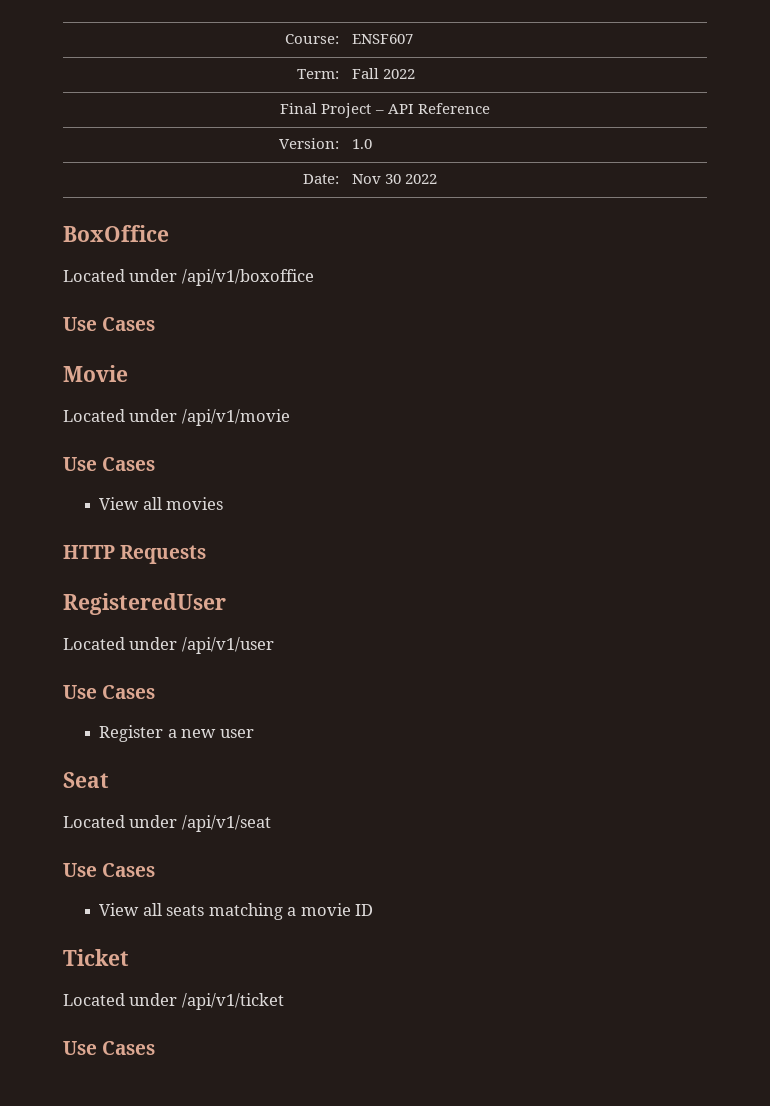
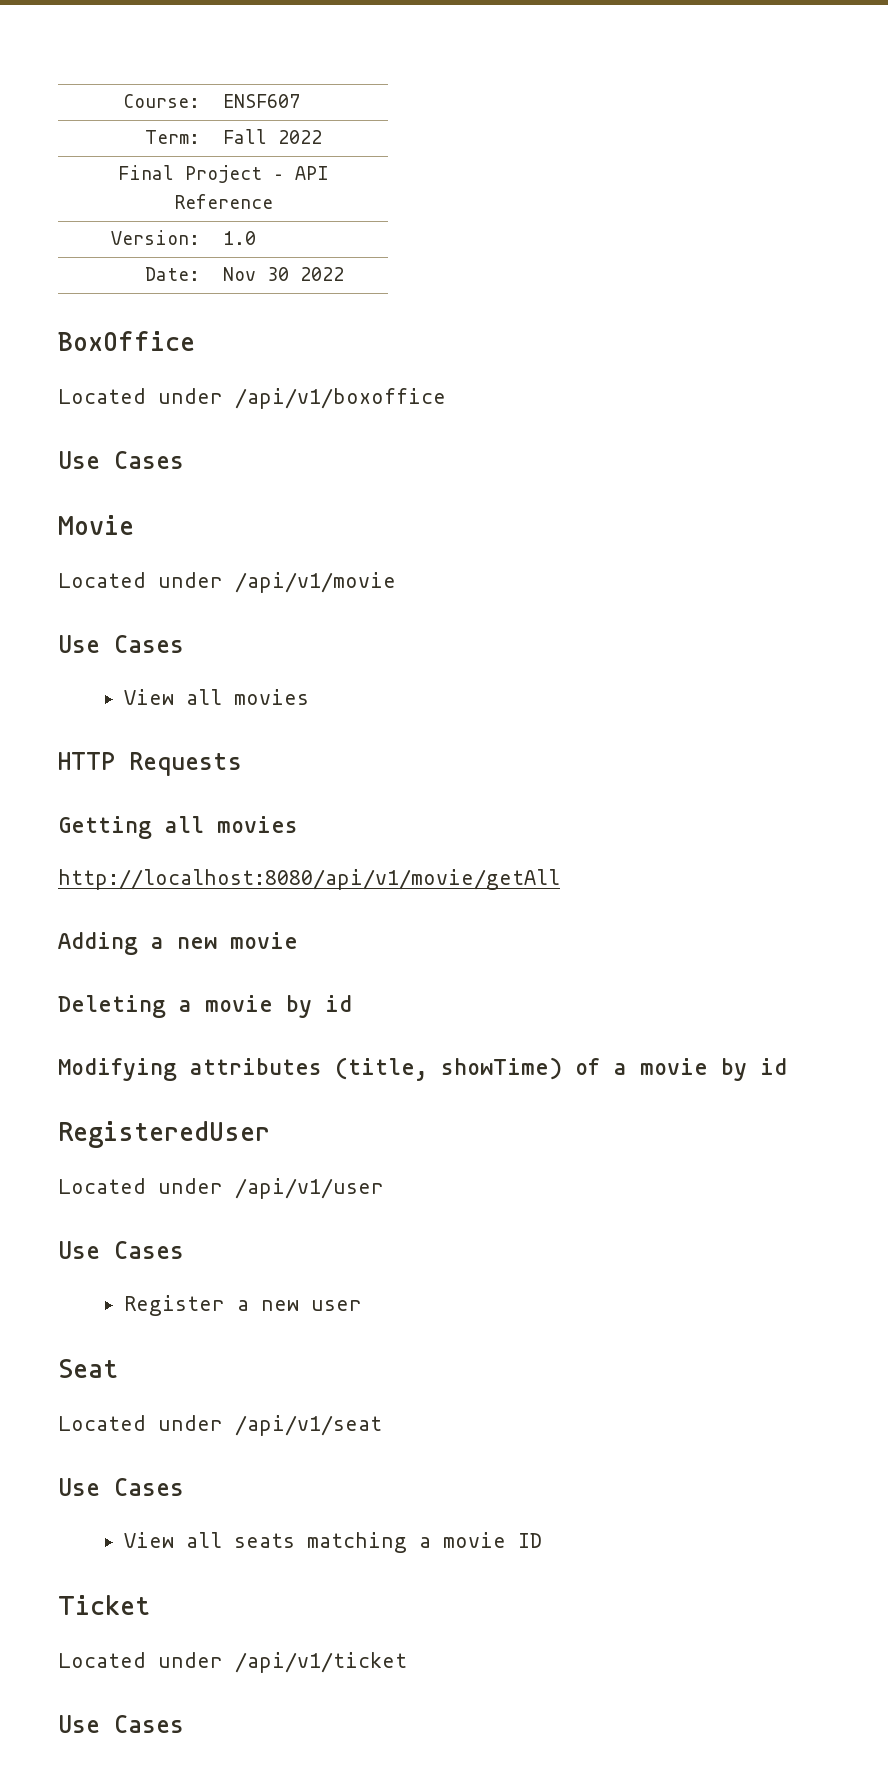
(207, 554) none -> [58,816,298,839] [58,869,560,890] [58,932,298,955] [58,995,352,1018] [58,1057,787,1081] // Getting all movies // http://localhost:8080/api/v1/movie/getAll // Adding a new movie // Deleting a movie by id // Modifying attributes (title, showTime) of a movie by id

